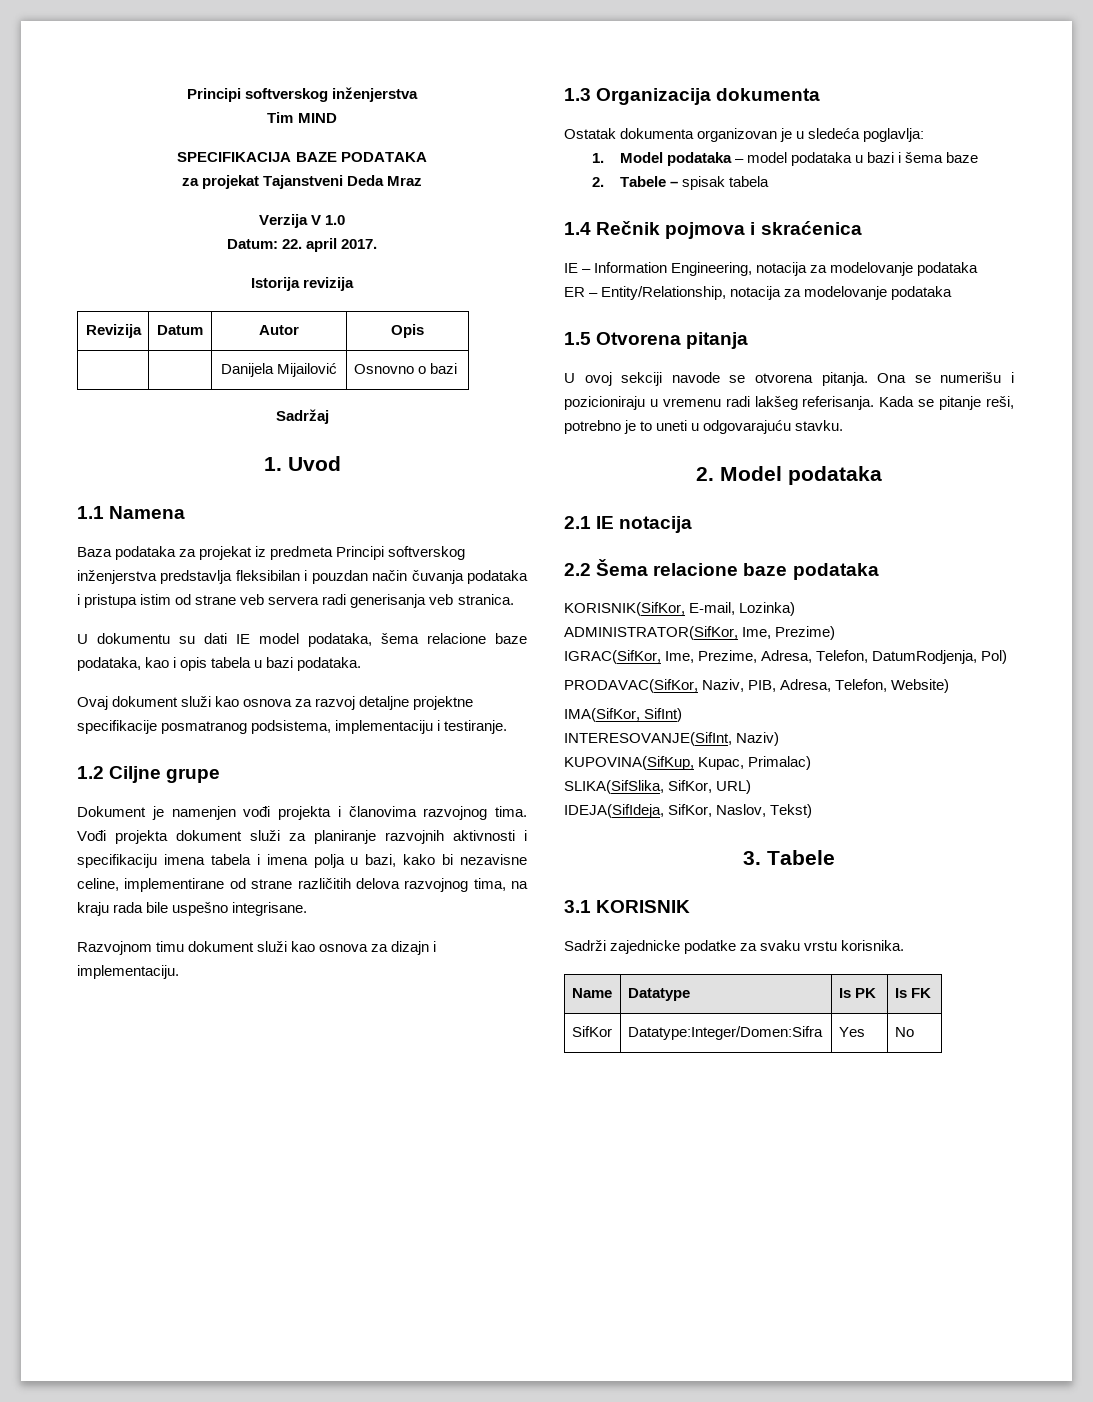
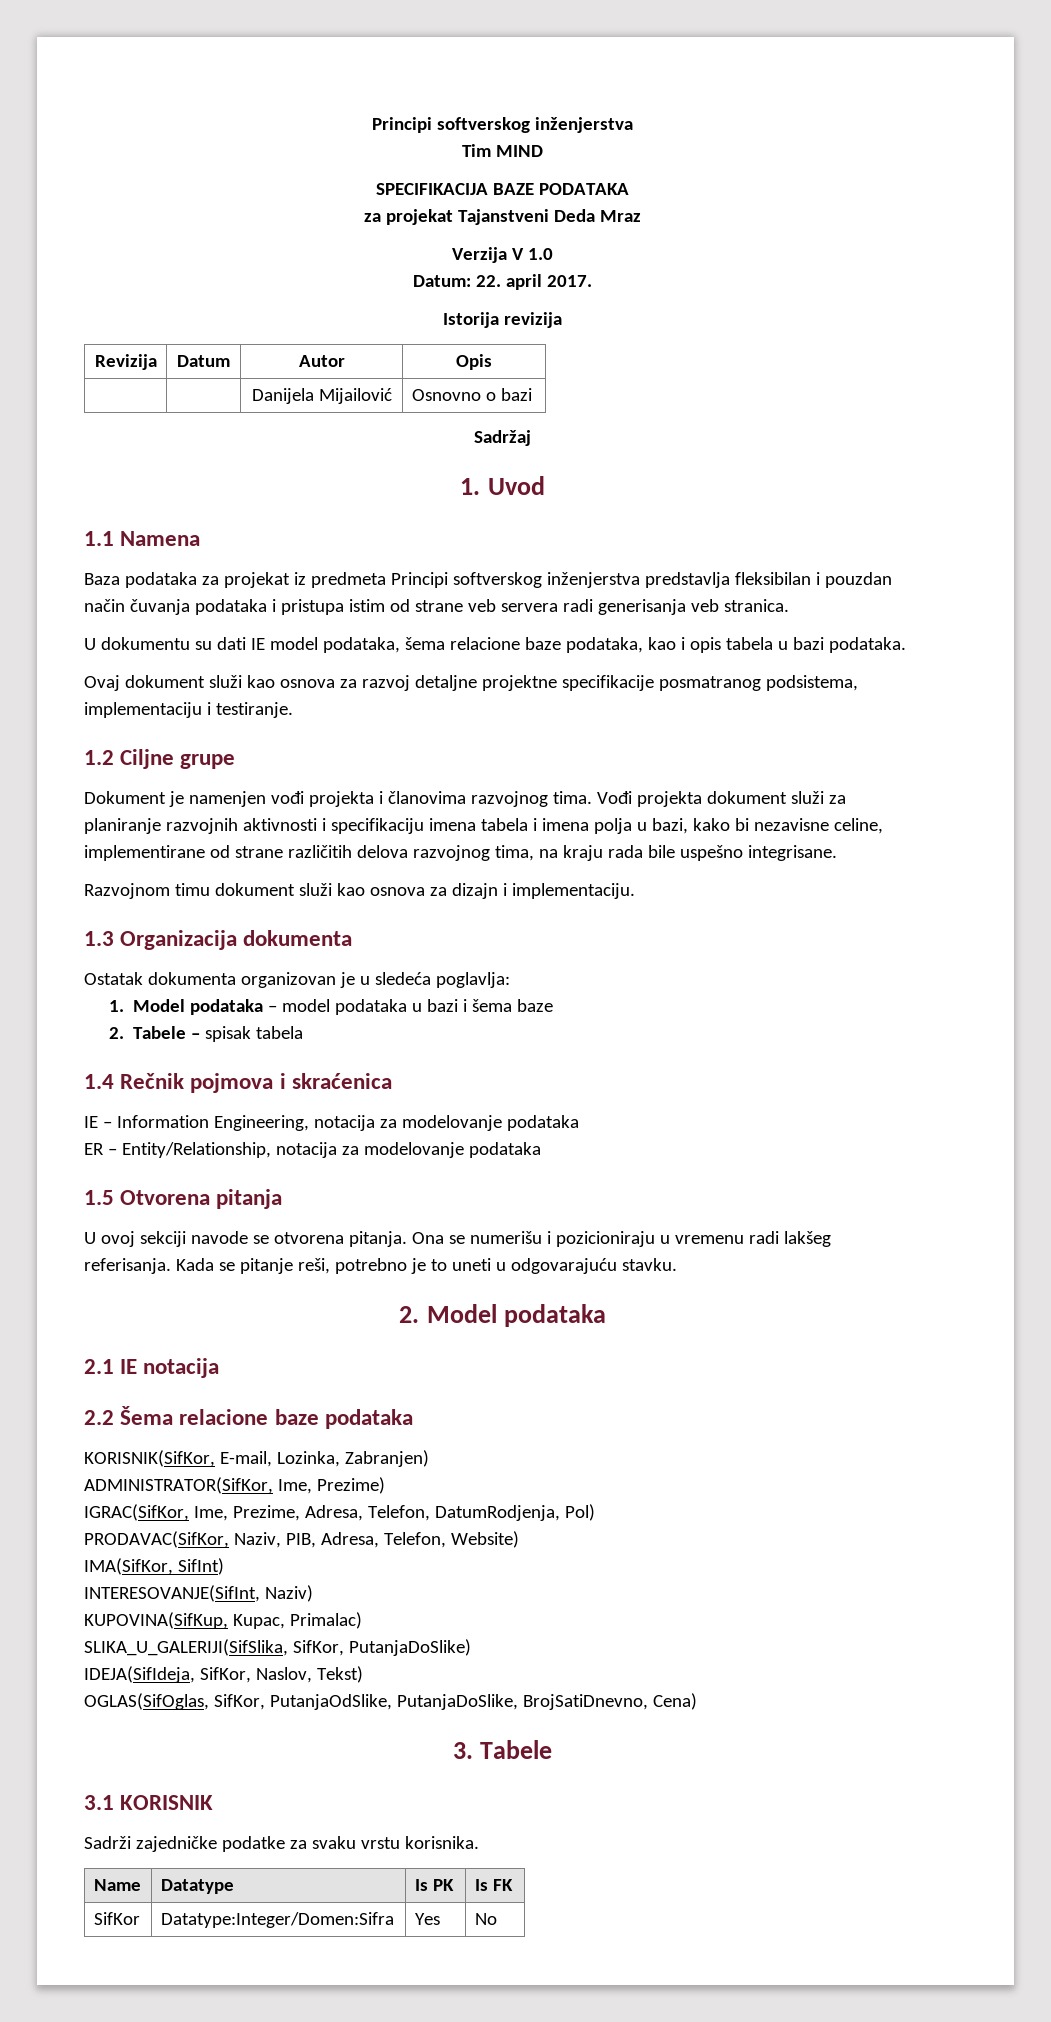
[739,602,796,616] Lozinka) -> [276,1450,429,1467] Lozinka, Zabranjen)
[564,780,752,794] SLIKA(SifSlika, SifKor, URL) -> [84,1639,471,1656] SLIKA_U_GALERIJI(SifSlika, SifKor, PutanjaDoSlike)
(813, 811) none -> [84,1693,697,1710] // OGLAS(SifOglas, SifKor, PutanjaOdSlike, PutanjaDoSlike, BrojSatiDnevno, Cena)
[610,940,681,954] zajednicke -> [135,1836,217,1852] zajedničke

